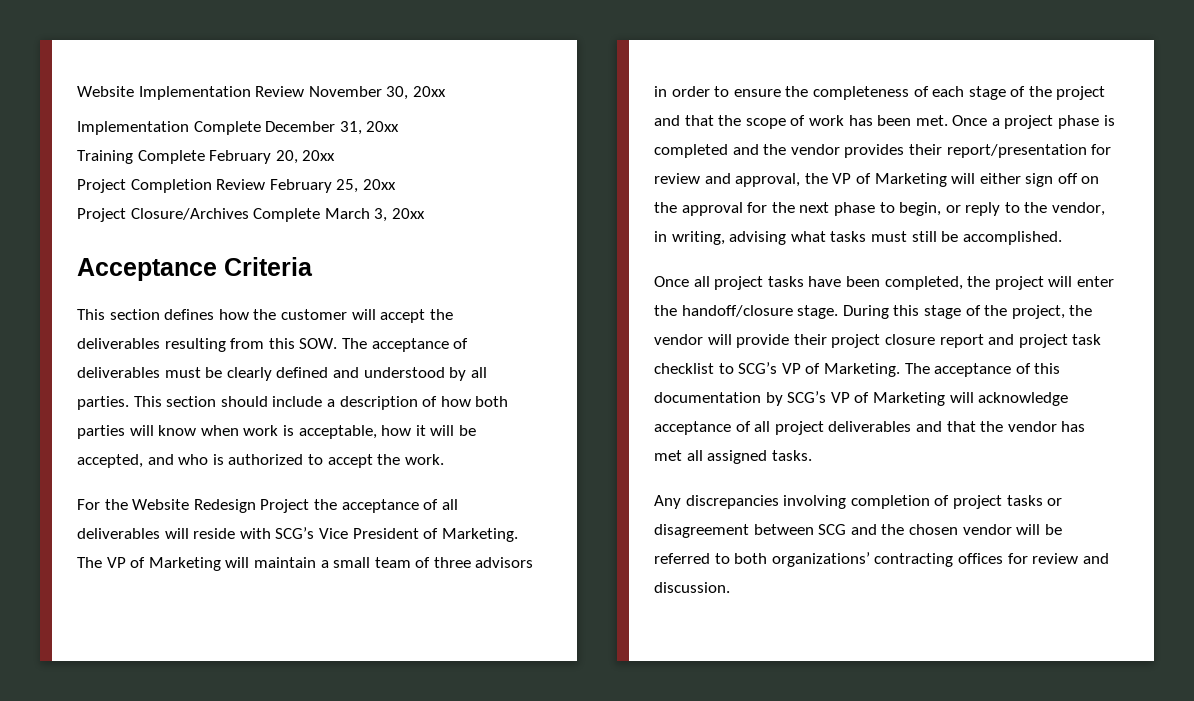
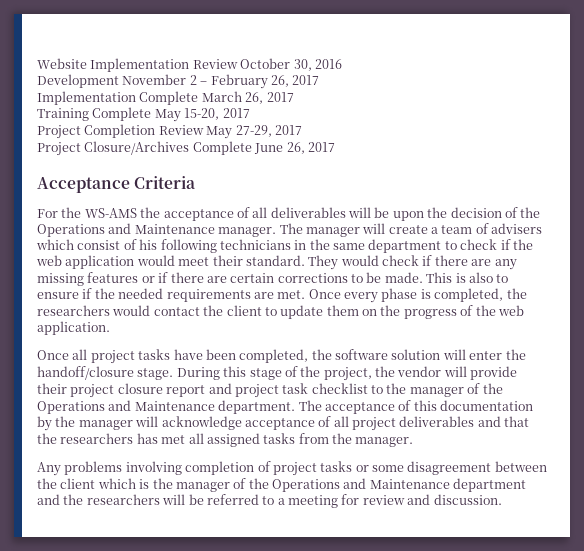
[308,86,446,100] November 30, 20xx -> [240,58,342,71] [37,74,320,89] October 30, 2016 // Development November 2 – February 26, 2017
[265,121,400,135] December 31, 20xx -> [201,91,294,104] March 26, 2017
[209,150,336,164] February 20, 20xx -> [154,108,250,122] May 15-20, 2017
[269,179,396,193] February 25, 20xx -> [206,125,302,139] May 27-29, 2017
[324,208,425,222] March 3, 20xx -> [254,142,335,154] June 26, 2017
[77,309,453,323] [77,338,469,352] [77,367,487,381] [77,396,509,410] [77,425,476,439] [77,454,444,468] // This section defines how the customer will accept the deliverables resulting from this SOW. The acceptance of deliverables must be clearly defined and understood by all parties. This section should include a description of how both parties will know when work is acceptable, how it will be accepted, and who is authorized to accept the work. -> (197, 182) none
[132,499,310,513] Website Redesign Project -> [84,208,137,218] WS-AMS
[193,527,518,542] [77,557,534,571] [654,86,1106,100] [654,115,1115,129] [654,144,1112,158] [654,173,1100,187] [654,202,1106,216] [654,231,1062,245] reside with SCG’s Vice President of Marketing. The VP of Marketing will maintain a small team of three advisors in order to ensure the completeness of each stage of the project and that the scope of work has been met. Once a project phase is completed and the vendor provides their report/presentation for review and approval, the VP of Marketing will either sign off on the approval for the next phase to begin, or reply to the vendor, in writing, advising what tasks must still be accomplished. -> [374,207,541,221] [37,223,543,237] [36,239,533,253] [36,255,517,270] [37,272,509,286] [37,288,527,303] [37,305,524,319] [37,321,110,335] be upon the decision of the Operations and Maintenance manager. The manager will create a team of advisers which consist of his following technicians in the same department to check if the web application would meet their standard. They would check if there are any missing features or if there are certain corrections to be made. This is also to ensure if the needed requirements are met. Once every phase is completed, the researchers would contact the client to update them on the progress of the web application.
[994,276,1044,290] project -> [335,349,441,360] software solution
[738,362,900,377] SCG’s VP of Marketing. -> [386,383,503,397] [37,400,296,414] the manager of the Operations and Maintenance department.
[787,391,945,406] SCG’s VP of Marketing -> [55,416,133,430] the manager
[1007,421,1057,432] vendor -> [60,433,134,444] researchers
[771,450,812,461] tasks. -> [263,433,414,447] tasks from the manager.
[685,495,779,509] discrepancies -> [64,461,123,475] problems
(1063, 502) none -> [372,465,404,472] some
[818,524,1062,535] [654,552,1003,567] SCG and the chosen vendor will be referred to both organizations’ contracting offices -> [37,478,527,492] [37,494,338,508] the client which is the manager of the Operations and Maintenance department and the researchers will be referred to a meeting

